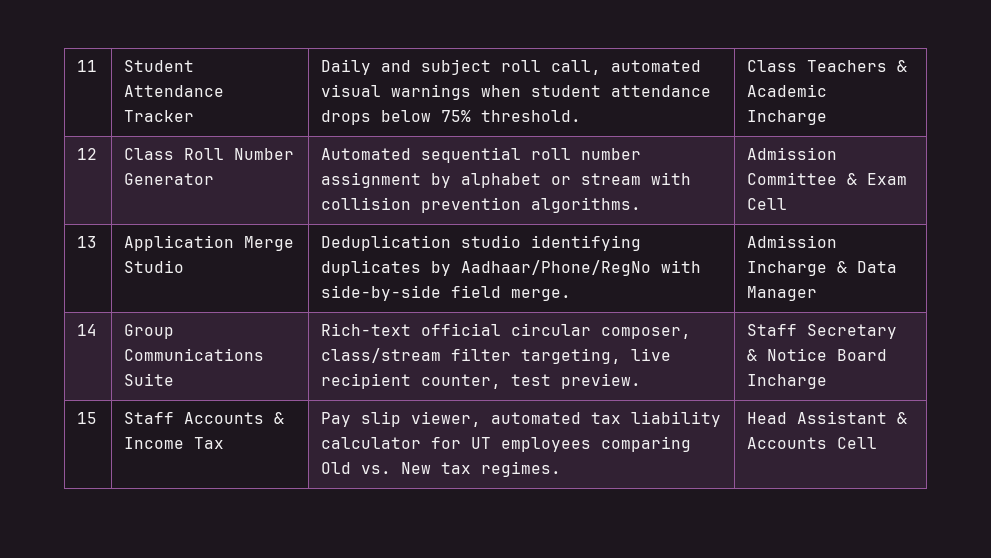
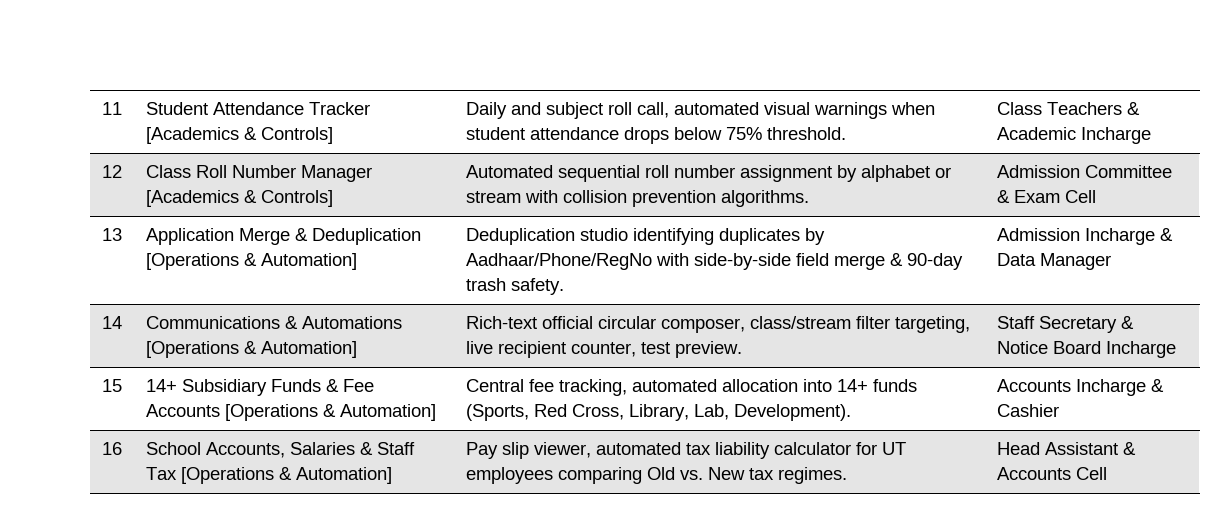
(195, 116) none -> [145,127,333,144] [Academics & Controls]
[124,173,215,185] Generator -> [300,165,372,182] [145,190,333,207] Manager [Academics & Controls]
[124,260,185,273] Studio -> [294,228,421,245] [145,253,357,270] & Deduplication [Operations & Automation]
[511,289,572,301] merge. -> [833,253,963,270] [465,278,564,295] merge & 90-day trash safety.
[124,324,175,339] [124,348,265,361] [124,373,175,386] Group Communications Suite -> [145,316,402,329] [145,341,357,358] Communications & Automations [Operations & Automation]
[124,412,285,424] [124,437,225,449] Staff Accounts & Income Tax -> [145,379,374,396] [145,404,436,421] [465,379,917,396] [465,404,851,421] [996,379,1164,396] [996,404,1059,417] [101,442,122,455] [145,442,415,458] [145,467,392,484] 14+ Subsidiary Funds & Fee Accounts [Operations & Automation] | Central fee tracking, automated allocation into 14+ funds (Sports, Red Cross, Library, Lab, Development). | Accounts Incharge & Cashier // 16 | School Accounts, Salaries & Staff Tax [Operations & Automation]

